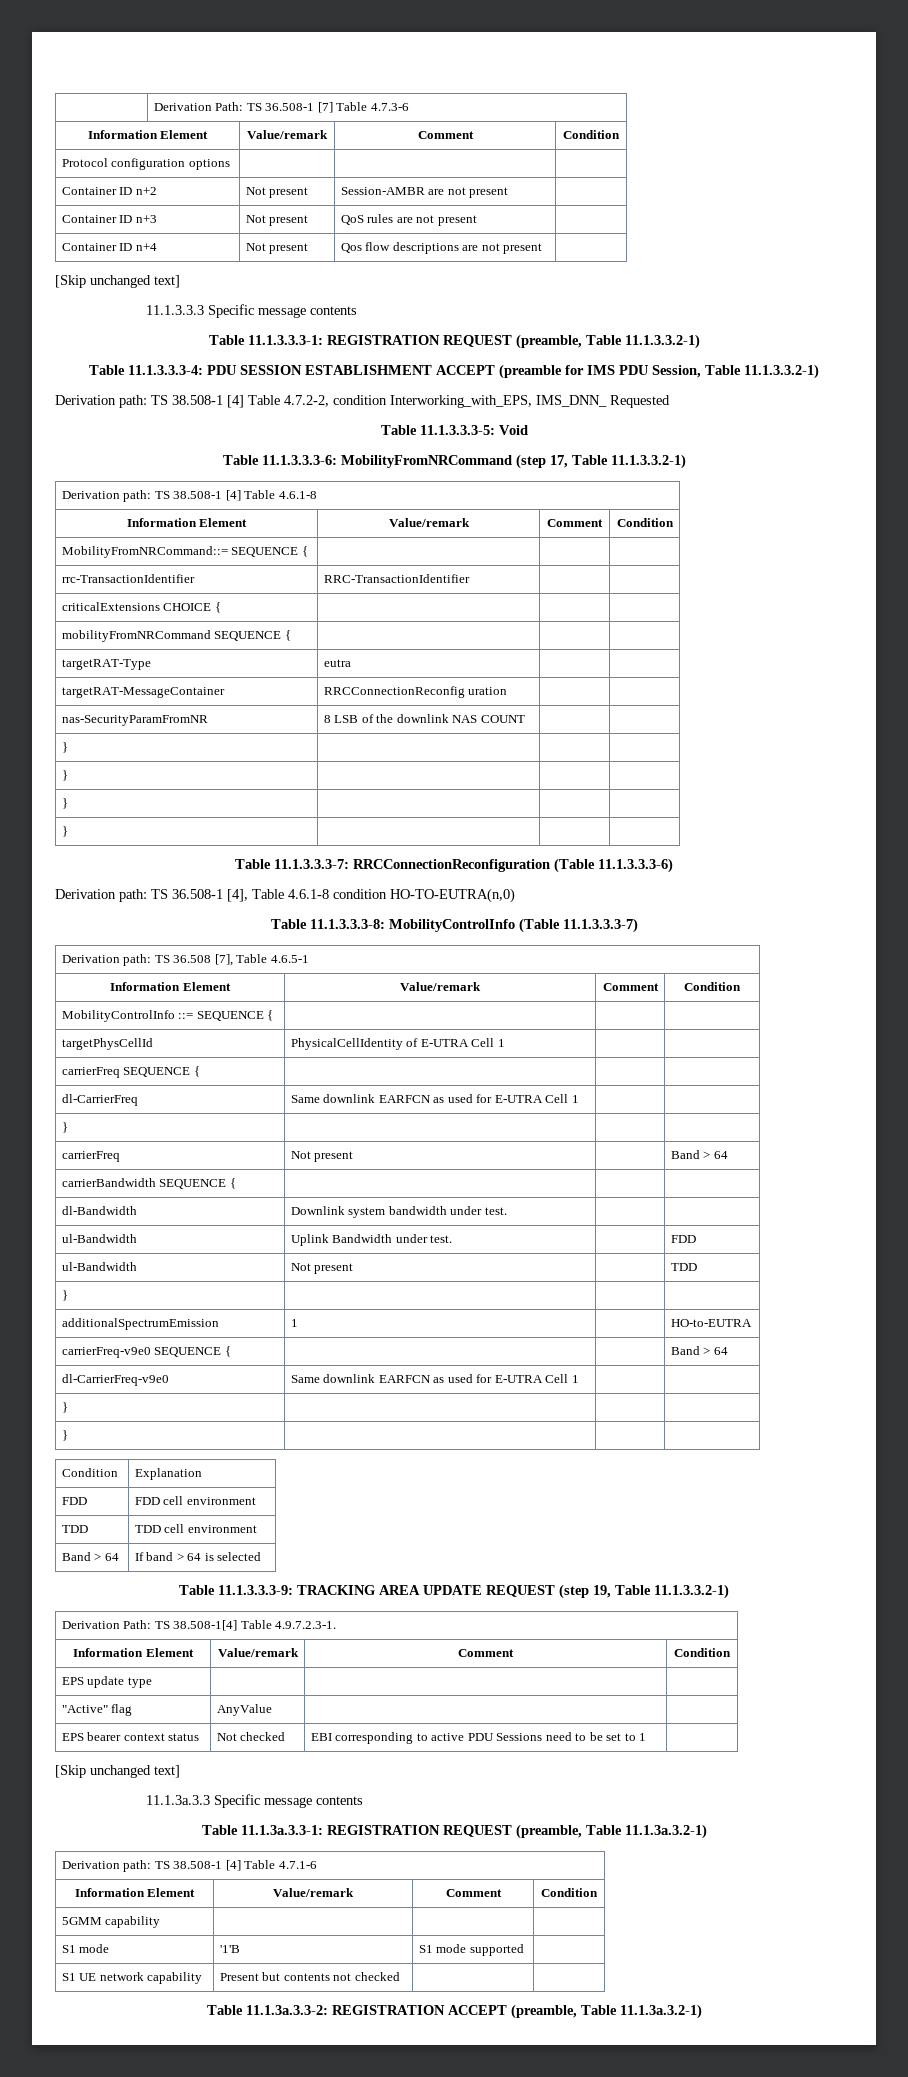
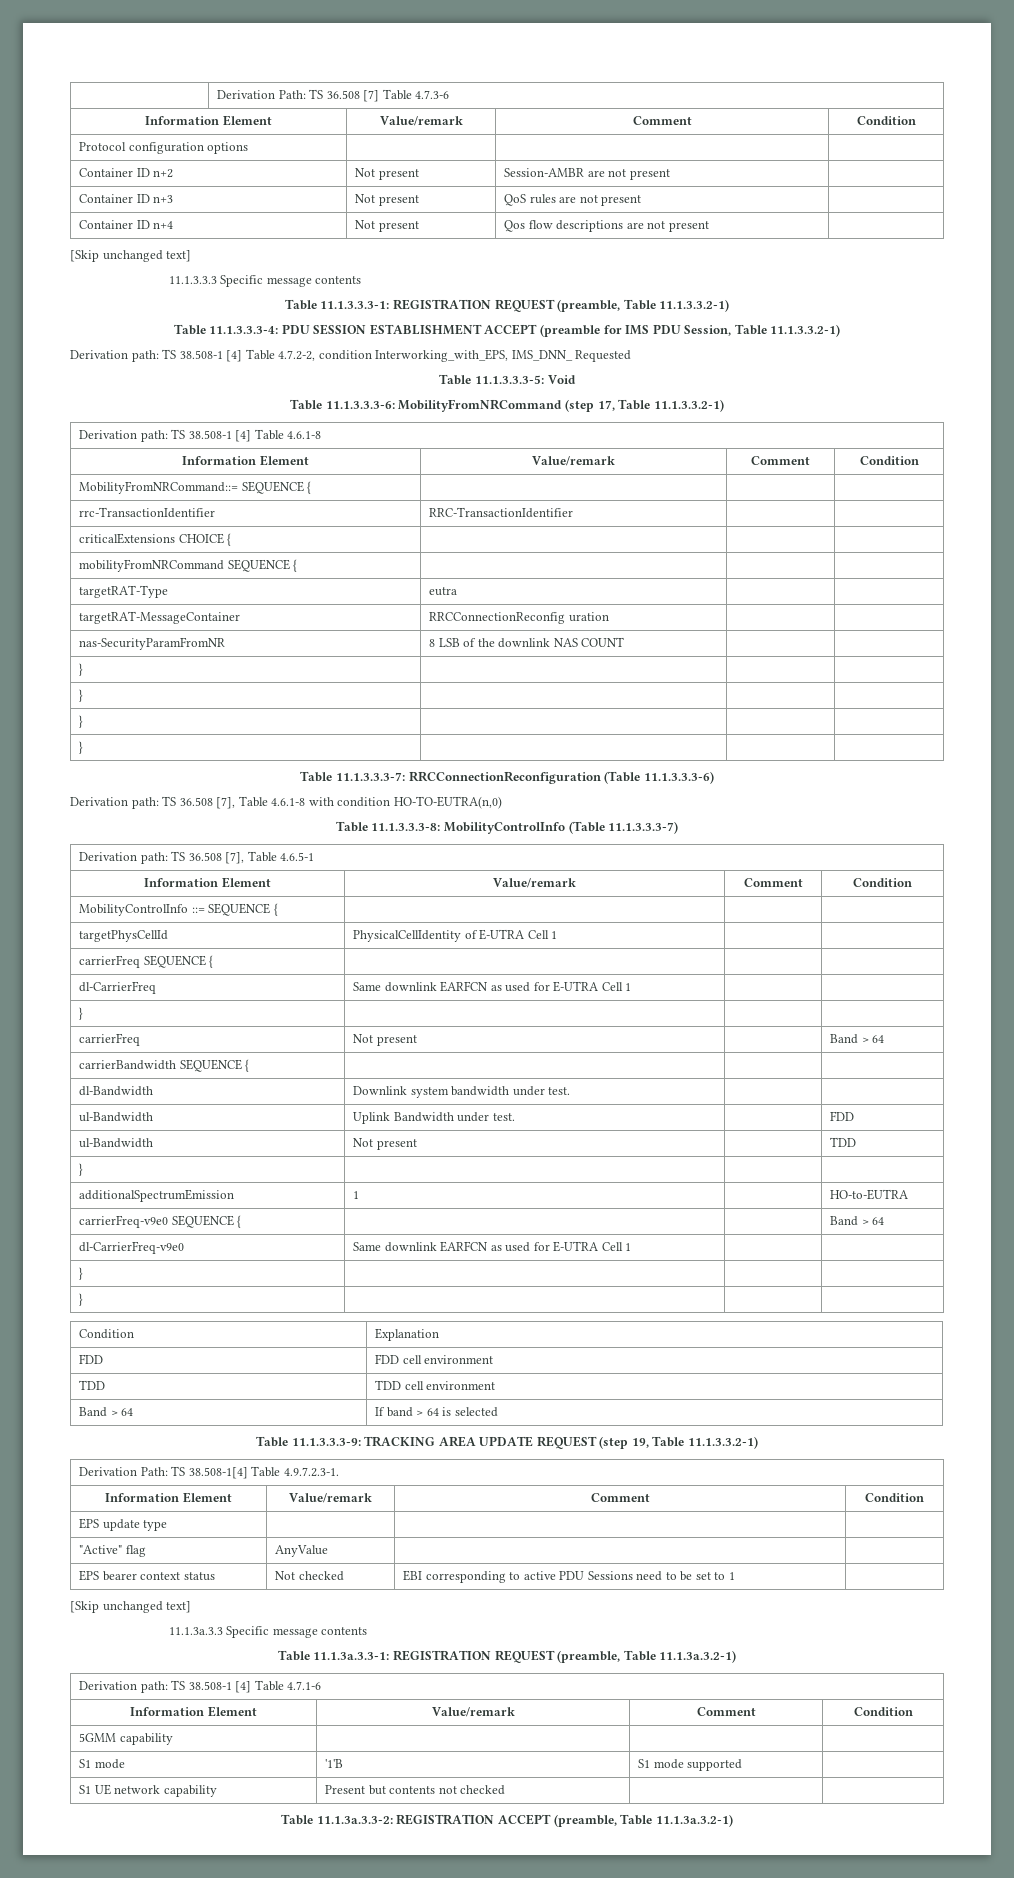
[153,102,315,111] | Derivation Path: TS 36.508-1 -> [217,89,360,99] | Derivation Path: TS 36.508
[172,889,329,902] 36.508-1 [4], Table 4.6.1-8 -> [179,796,334,809] 36.508 [7], Table 4.6.1-8 with

